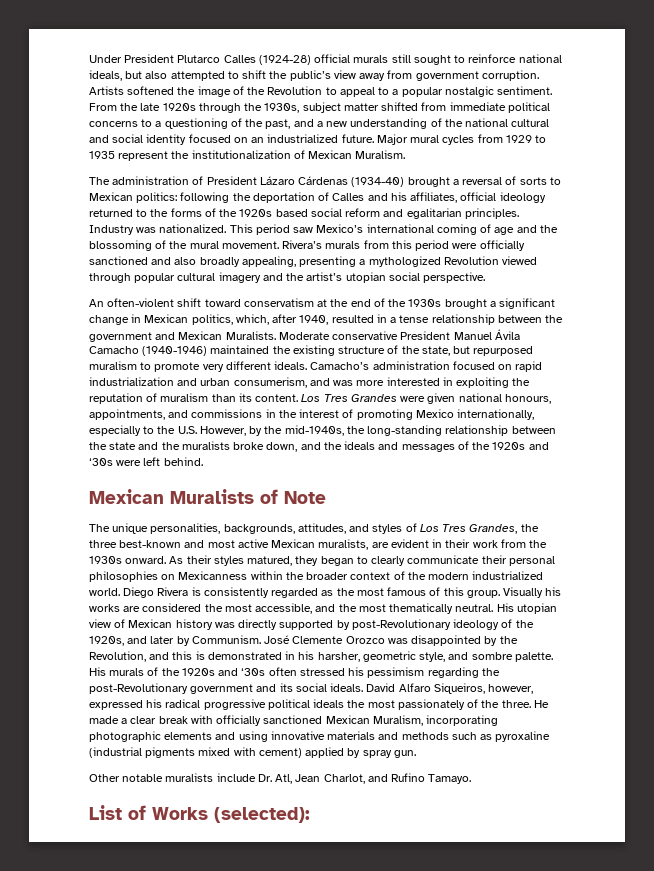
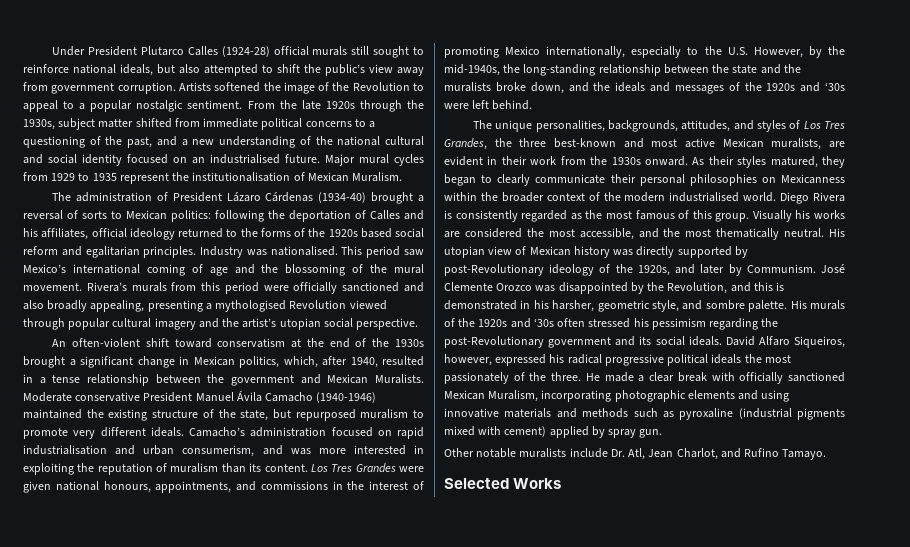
[267,134,339,143] industrialized -> [210,154,280,164] industrialised
[191,150,291,159] institutionalization -> [192,172,291,182] institutionalisation
[159,224,227,233] nationalized. -> [270,246,338,256] nationalised.
[368,256,441,267] mythologized -> [215,300,287,312] mythologised
[89,377,174,386] industrialization -> [23,445,107,455] industrialisation
[89,489,326,504] // Mexican Muralists of Note -> (533, 105) none
[472,571,544,580] industrialized -> [669,192,740,202] industrialised
[89,805,310,823] List of Works (selected): -> [444,478,562,489] Selected Works

